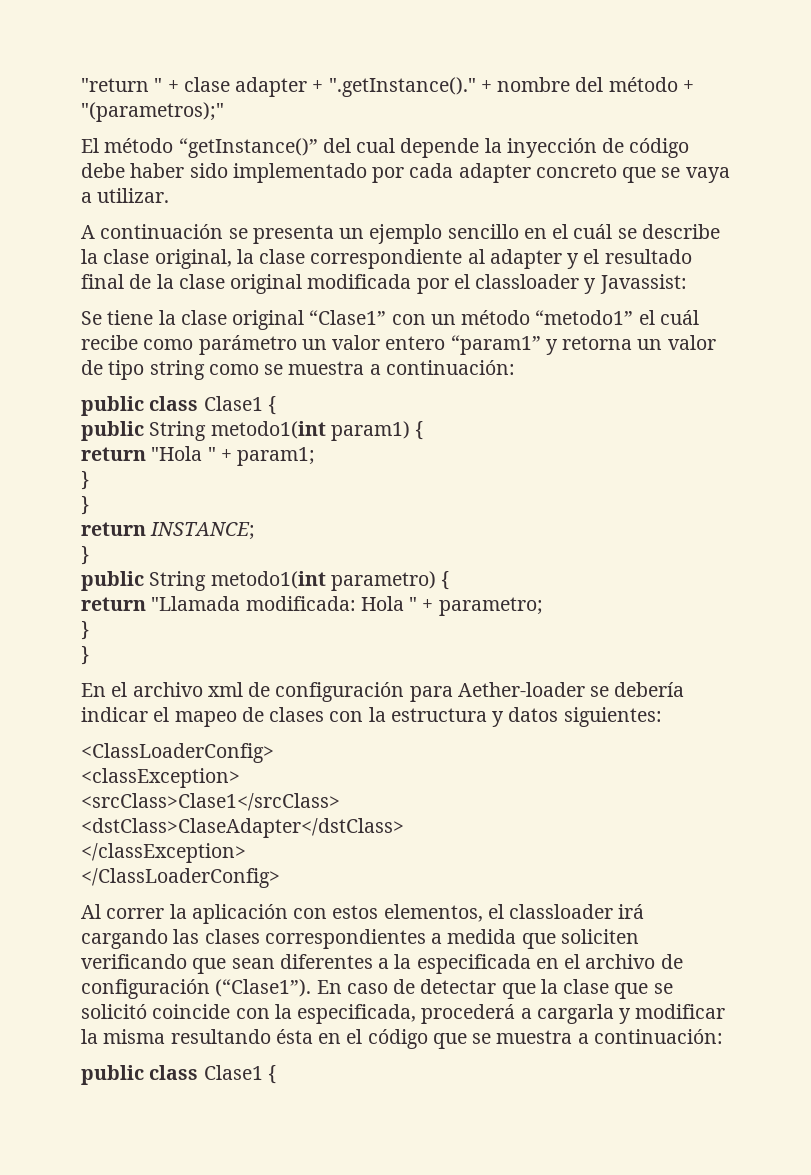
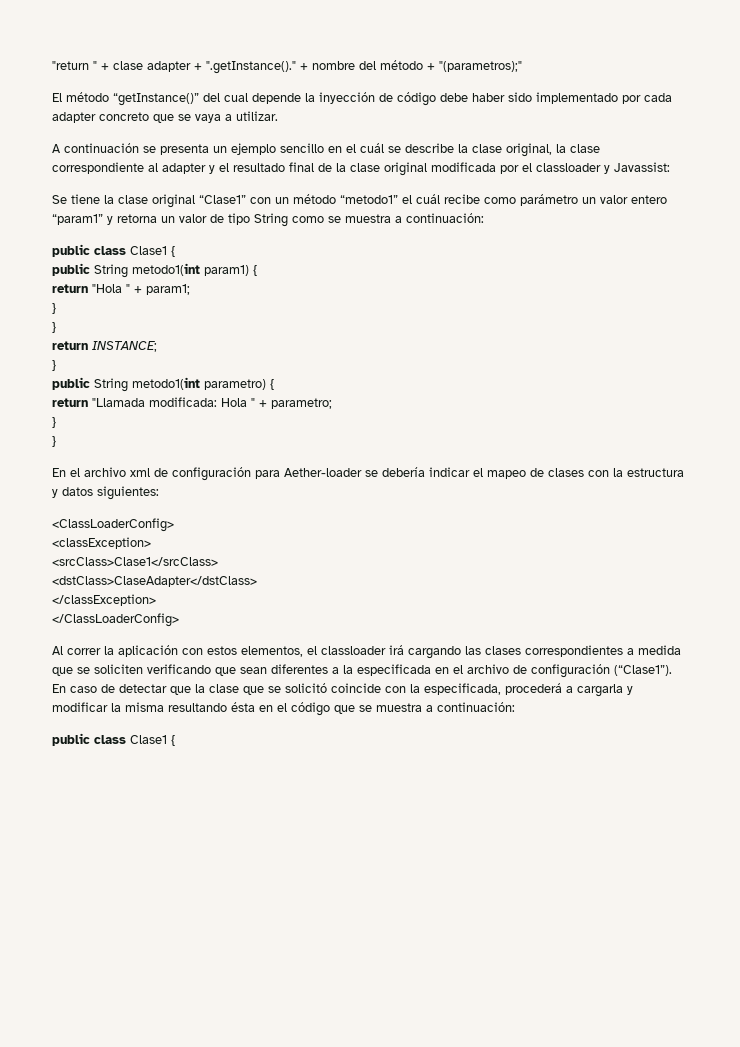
[149,360,205,380] string -> [254,213,288,227] String
(556, 941) none -> [77,667,90,674] se

